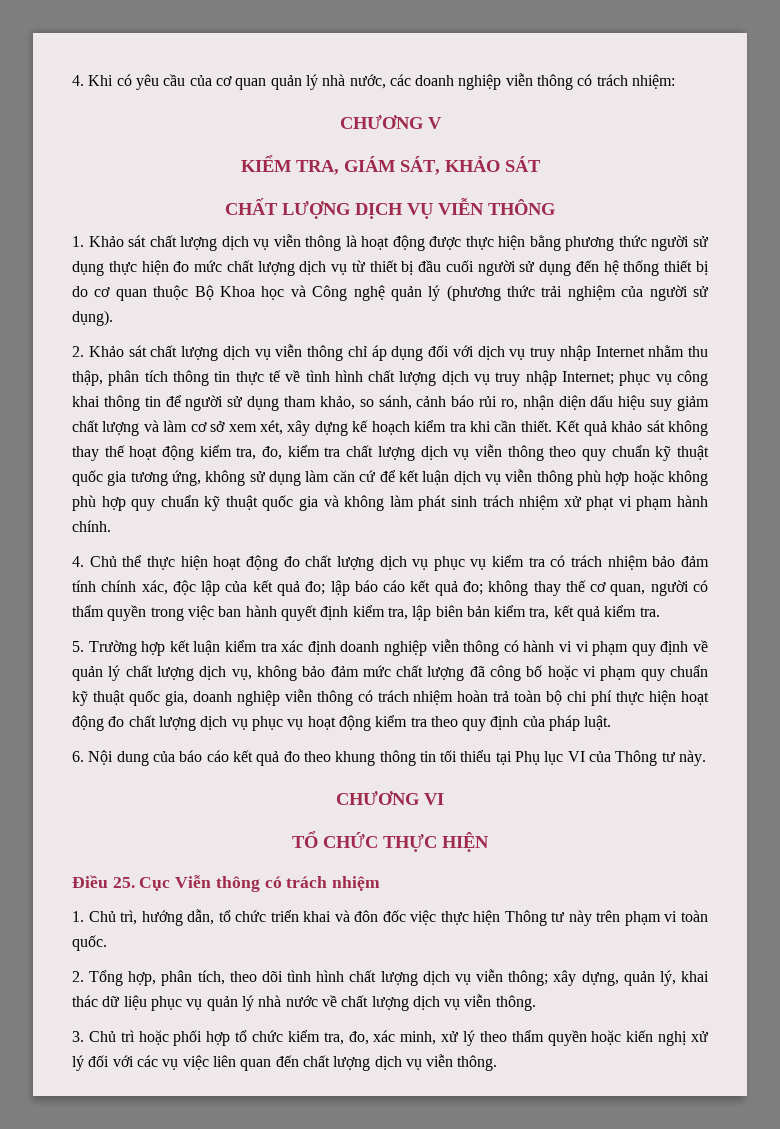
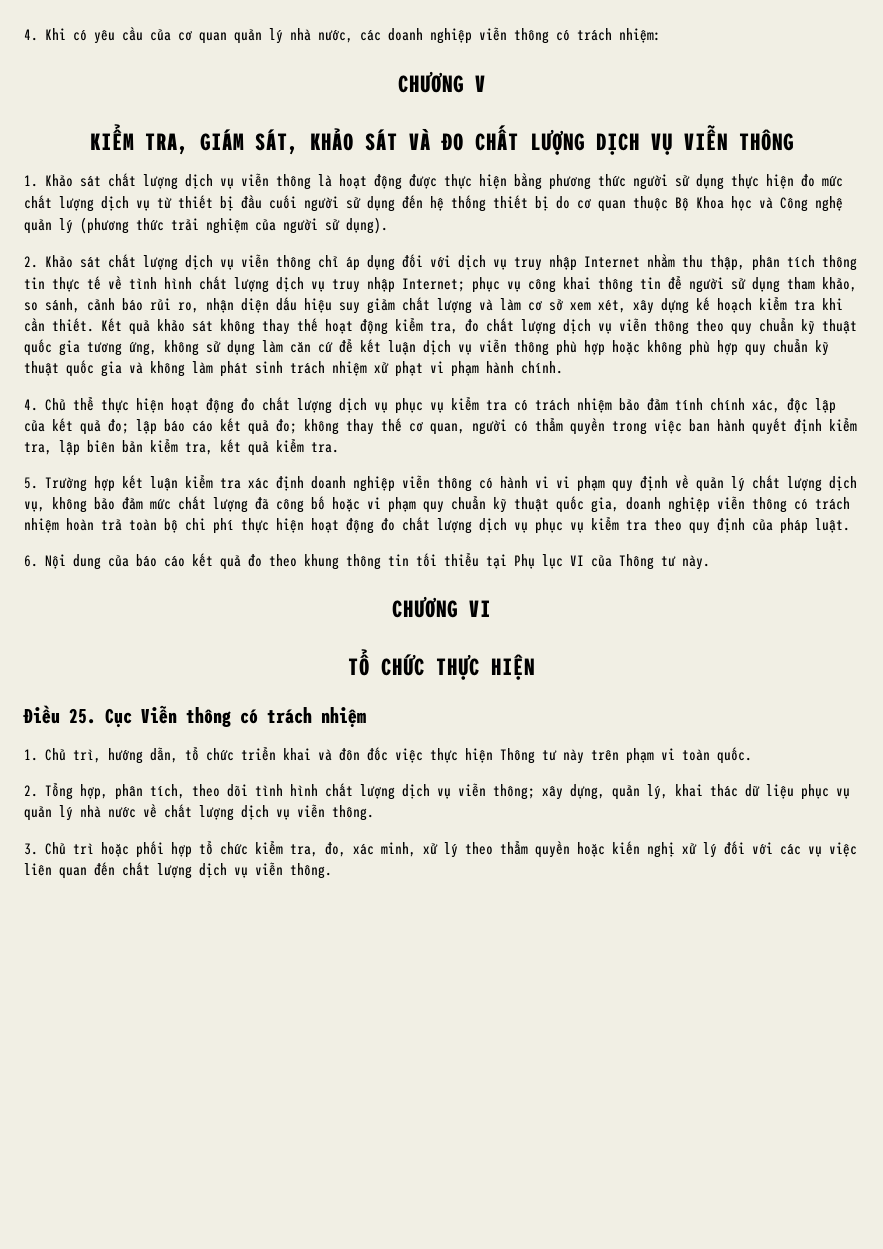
(541, 164) // -> [408,128,464,151] VÀ ĐO
[262,445,341,460] đo, kiểm tra -> [465,319,479,332] đo
[307,715,371,731] hoạt động -> (584, 527) none

